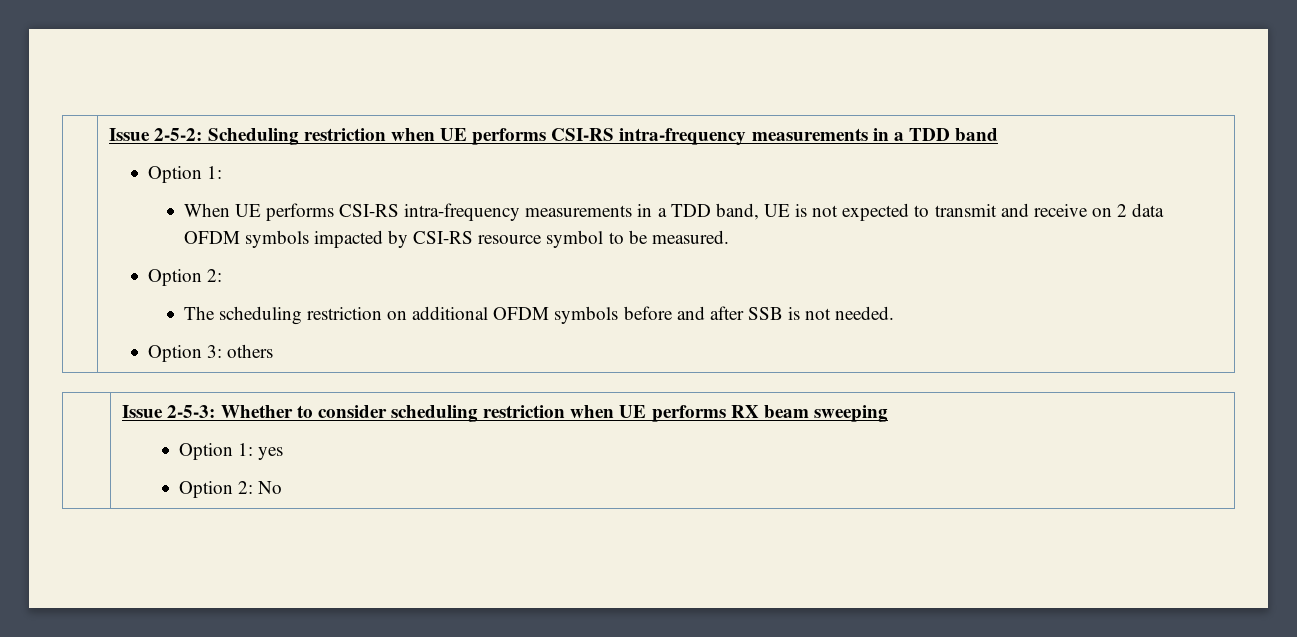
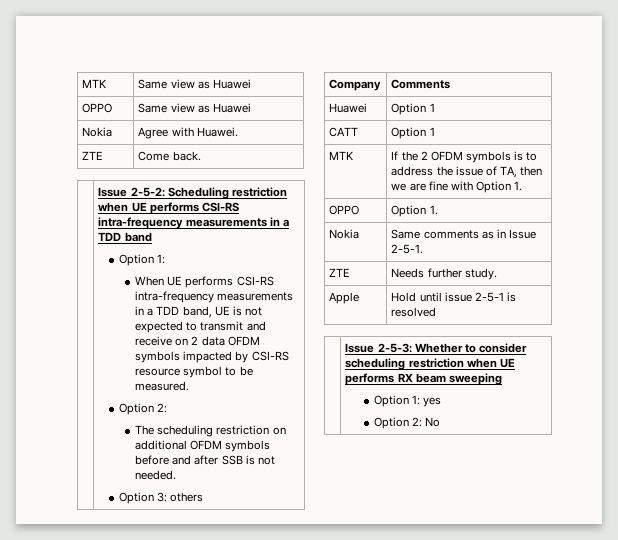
(109, 134) none -> [82,79,107,88] [138,79,251,89] [82,103,113,113] [138,103,251,113] [82,127,113,137] [138,127,238,139] [82,151,104,160] [138,151,201,161] MTK | Same view as Huawei // OPPO | Same view as Huawei // Nokia | Agree with Huawei. // ZTE | Come back. //
(274, 351) none -> [329,79,382,91] [391,79,451,89] [329,103,368,113] [391,103,435,115] [329,127,359,137] [391,127,435,139] [329,151,354,160] [391,151,538,163] [391,166,542,178] [391,181,522,193] [329,205,360,215] [391,205,438,217] [329,229,360,239] [391,229,536,239] [391,244,424,254] [329,268,351,277] [391,268,497,280] [329,292,360,304] [391,292,516,302] [391,307,437,317] // Company | Comments // Huawei | Option 1 // CATT | Option 1 // MTK | If the 2 OFDM symbols is to address the issue of TA, then we are fine with Option 1. // OPPO | Option 1. // Nokia | Same comments as in Issue 2-5-1. // ZTE | Needs further study. // Apple | Hold until issue 2-5-1 is resolved

